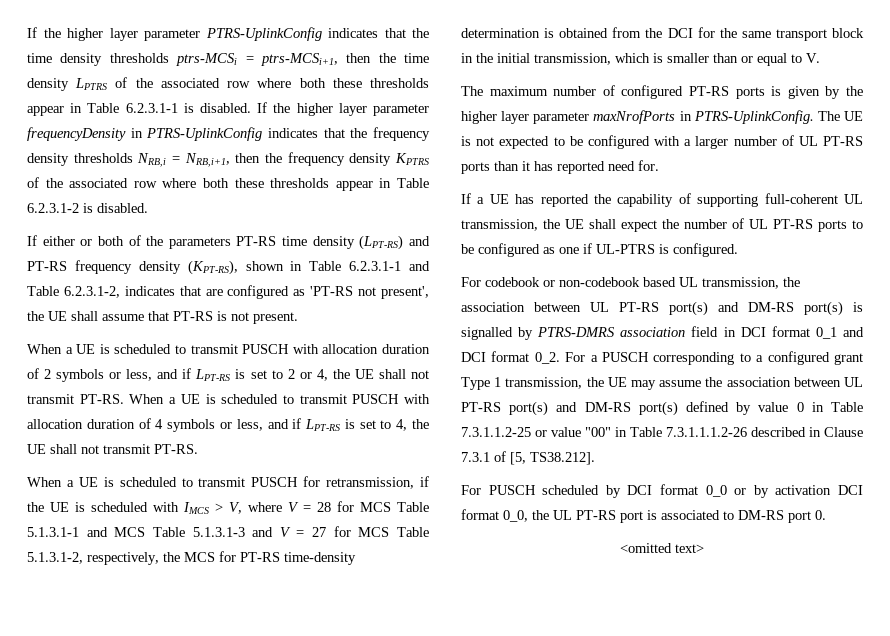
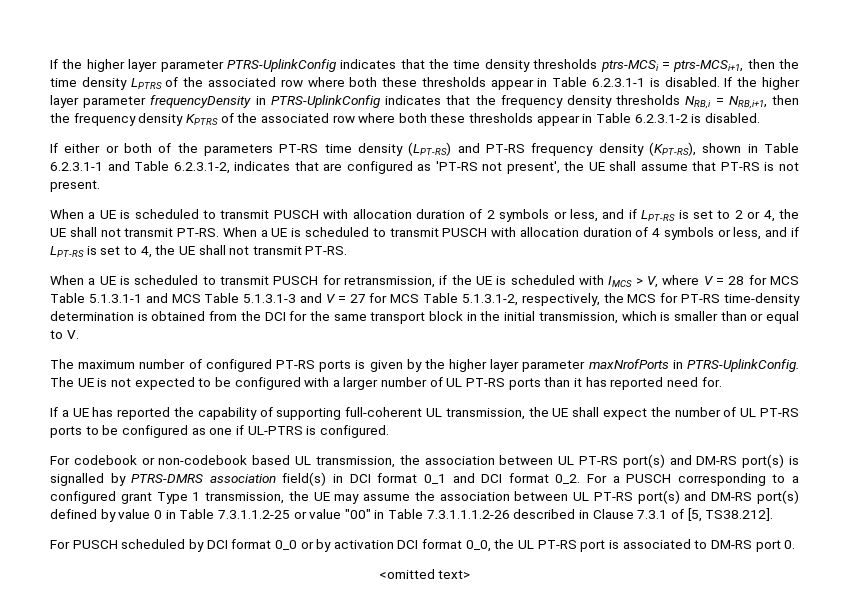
[691,326,719,337] field -> [282,472,327,486] field(s)

